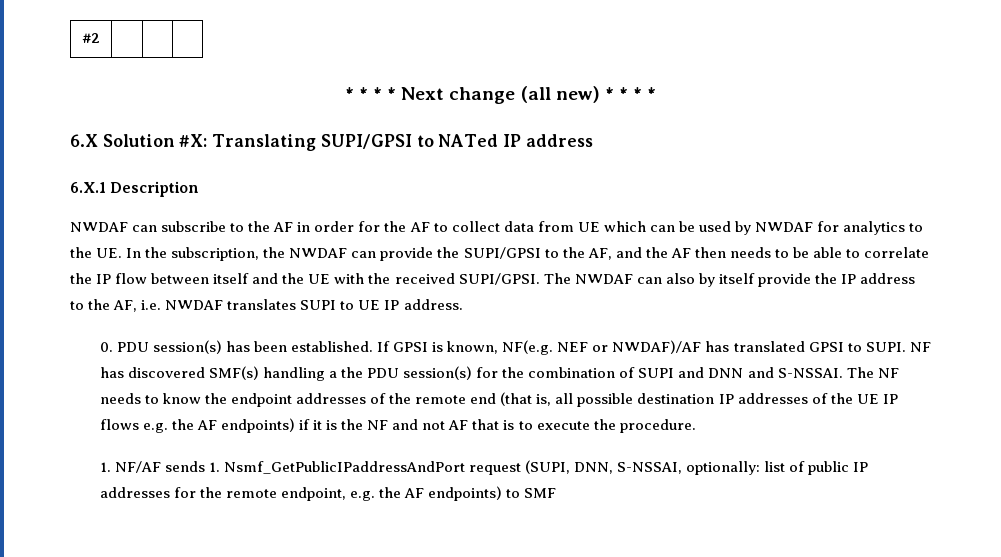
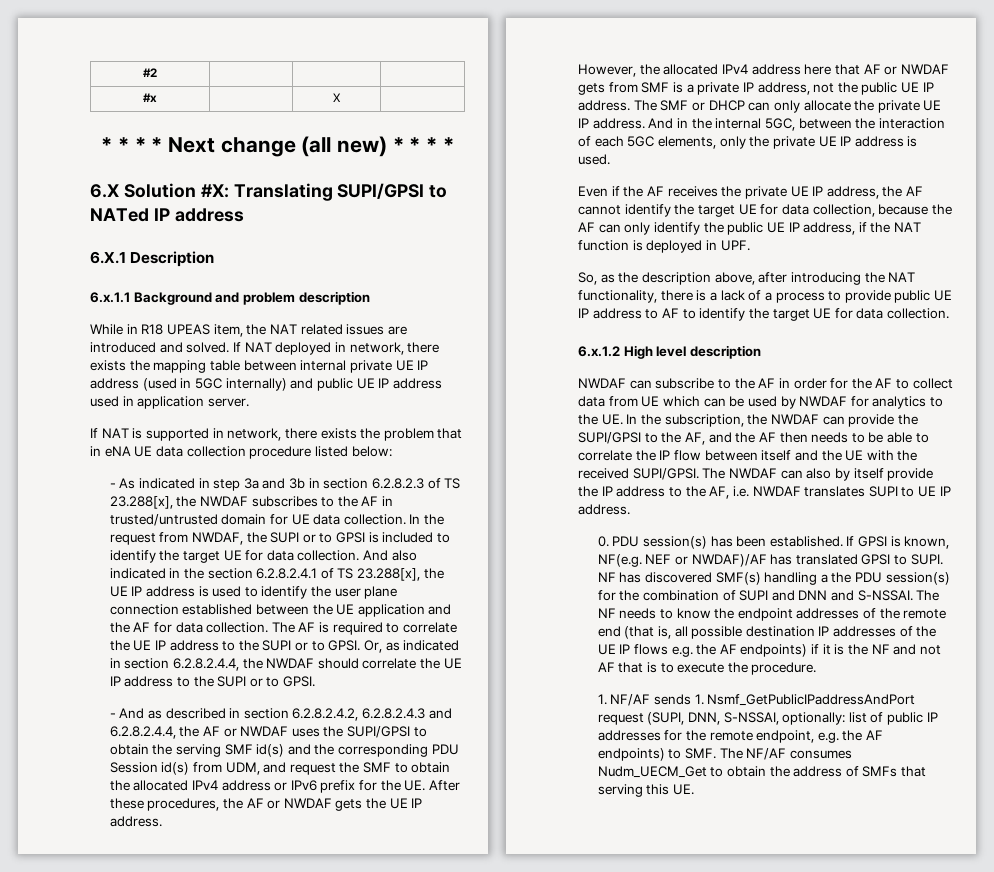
(100, 38) none -> [143,93,157,102] [333,93,341,102] // #x | | X |
(200, 189) none -> [90,291,370,305] [90,324,407,337] [90,342,440,355] [90,360,429,373] [90,378,442,391] [90,396,249,409] [90,428,463,441] [90,446,392,459] [109,478,461,491] [109,496,394,509] [109,514,445,526] [109,532,451,545] [109,550,417,563] [109,568,444,581] [109,586,398,599] [109,604,452,617] [109,622,458,635] [109,640,460,653] [109,658,462,671] [109,676,316,687] [109,708,452,721] [109,726,427,739] [109,744,459,757] [109,762,451,775] [109,780,461,793] [109,798,423,811] [109,816,162,827] [578,64,949,77] [578,82,934,95] [578,100,942,113] [578,118,945,131] [578,136,918,149] [578,154,610,165] [578,186,924,199] [578,204,952,217] [578,222,922,235] [578,240,750,253] [578,272,916,285] [578,290,953,303] [578,308,950,321] [578,345,761,359] // 6.x.1.1 Background and problem description // While in R18 UPEAS item, the NAT related issues are introduced and solved. If NAT deployed in network, there exists the mapping table between internal private UE IP address (used in 5GC internally) and public UE IP address used in application server. // If NAT is supported in network, there exists the problem that in eNA UE data collection procedure listed below: // - As indicated in step 3a and 3b in section 6.2.8.2.3 of TS 23.288[x], the NWDAF subscribes to the AF in trusted/untrusted domain for UE data collection. In the request from NWDAF, the SUPI or to GPSI is included to identify the target UE for data collection. And also indicated in the section 6.2.8.2.4.1 of TS 23.288[x], the UE IP address is used to identify the user plane connection established between the UE application and the AF for data collection. The AF is required to correlate the UE IP address to the SUPI or to GPSI. Or, as indicated in section 6.2.8.2.4.4, the NWDAF should correlate the UE IP address to the SUPI or to GPSI. // - And as described in section 6.2.8.2.4.2, 6.2.8.2.4.3 and 6.2.8.2.4.4, the AF or NWDAF uses the SUPI/GPSI to obtain the serving SMF id(s) and the corresponding PDU Session id(s) from UDM, and request the SMF to obtain the allocated IPv4 address or IPv6 prefix for the UE. After these procedures, the AF or NWDAF gets the UE IP address. // However, the allocated IPv4 address here that AF or NWDAF gets from SMF is a private IP address, not the public UE IP address. The SMF or DHCP can only allocate the private UE IP address. And in the internal 5GC, between the interaction of each 5GC elements, only the private UE IP address is used. // Even if the AF receives the private UE IP address, the AF cannot identify the target UE for data collection, because the AF can only identify the public UE IP address, if the NAT function is deployed in UPF. // So, as the description above, after introducing the NAT functionality, there is a lack of a process to provide public UE IP address to AF to identify the target UE for data collection. // 6.x.1.2 High level description
[524,488,557,498] SMF -> [684,748,852,760] [597,766,927,778] [597,784,694,797] SMF. The NF/AF consumes Nudm_UECM_Get to obtain the address of SMFs that serving this UE.

